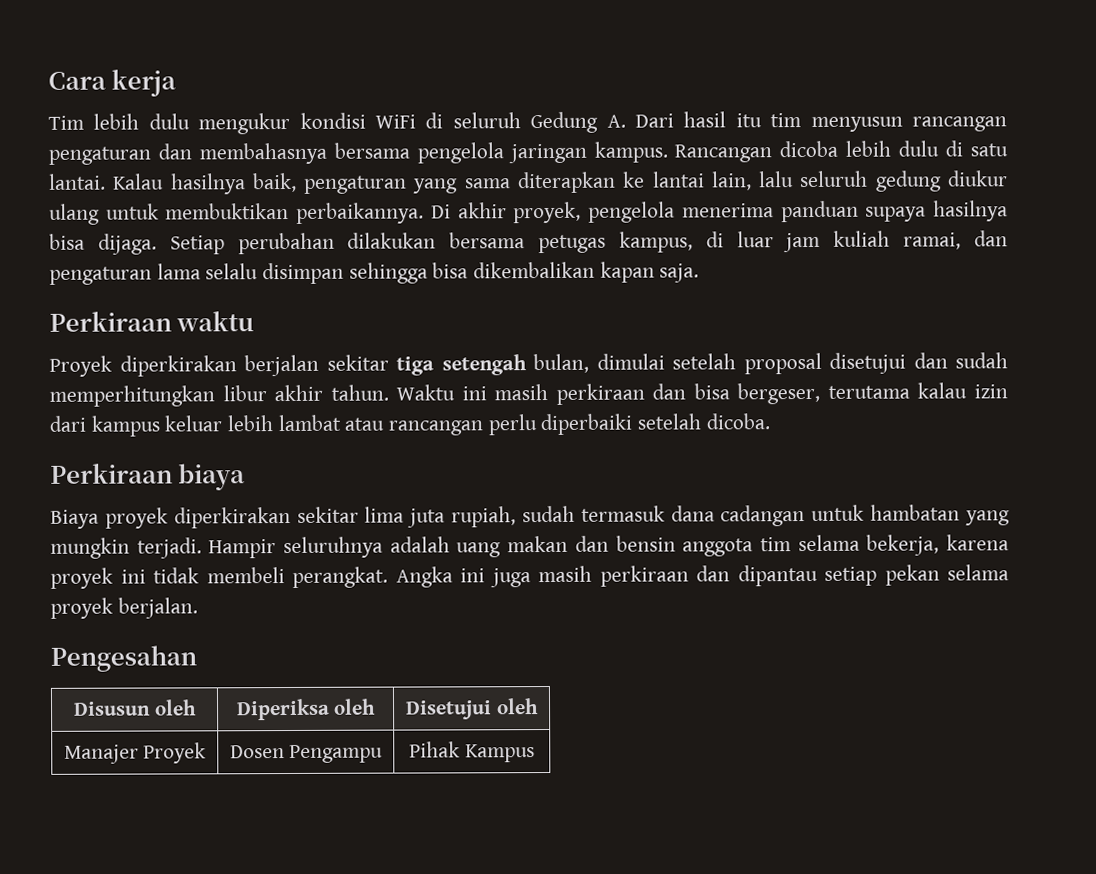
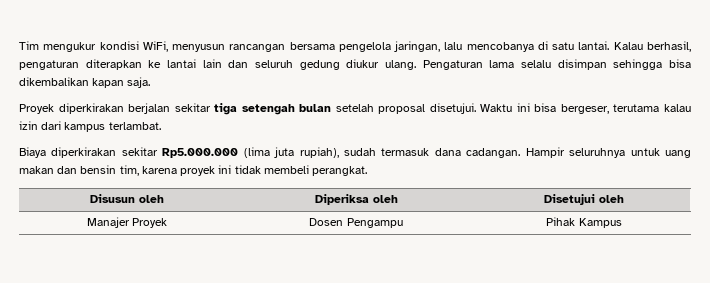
[48,69,177,97] [48,111,1007,135] [48,140,1008,165] [48,172,511,195] Cara kerja // Tim lebih dulu mengukur kondisi WiFi di seluruh Gedung A. Dari hasil itu tim menyusun rancangan pengaturan dan membahasnya bersama pengelola jaringan kampus. Rancangan dicoba lebih dulu di satu lantai. Kalau hasilnya baik, pengaturan yang sama -> [19,41,691,52] [19,60,79,70] Tim mengukur kondisi WiFi, menyusun rancangan bersama pengelola jaringan, lalu mencobanya di satu lantai. Kalau berhasil, pengaturan
[710,171,795,191] lain, lalu -> [202,59,249,68] lain dan
[49,200,1009,225] [49,230,1008,255] [49,266,152,285] ulang untuk membuktikan perbaikannya. Di akhir proyek, pengelola menerima panduan supaya hasilnya bisa dijaga. Setiap perubahan dilakukan bersama petugas kampus, di luar jam kuliah ramai, dan pengaturan -> [385,60,483,70] ulang. Pengaturan
[49,311,255,332] // Perkiraan waktu -> (151, 82) none
[533,352,1008,375] [49,383,687,407] bulan, dimulai setelah proposal disetujui dan sudah memperhitungkan libur akhir tahun. Waktu ini masih perkiraan dan -> [299,103,530,114] bulan setelah proposal disetujui. Waktu ini
[164,413,770,436] [50,463,246,491] keluar lebih lambat atau rancangan perlu diperbaiki setelah dicoba. // Perkiraan biaya -> [108,122,161,130] terlambat.
[104,507,168,529] proyek -> (46, 152) none
[364,504,1010,528] [50,537,202,559] lima juta rupiah, sudah termasuk dana cadangan untuk hambatan yang mungkin terjadi. -> [162,147,521,158] Rp5.000.000 (lima juta rupiah), sudah termasuk dana cadangan.
[389,536,450,553] adalah -> [630,148,660,156] untuk
[682,534,940,557] anggota tim selama bekerja, -> [119,165,139,176] tim,
[395,564,1009,588] [50,597,198,619] [50,645,197,672] Angka ini juga masih perkiraan dan dipantau setiap pekan selama proyek berjalan. // Pengesahan -> (368, 171) none

